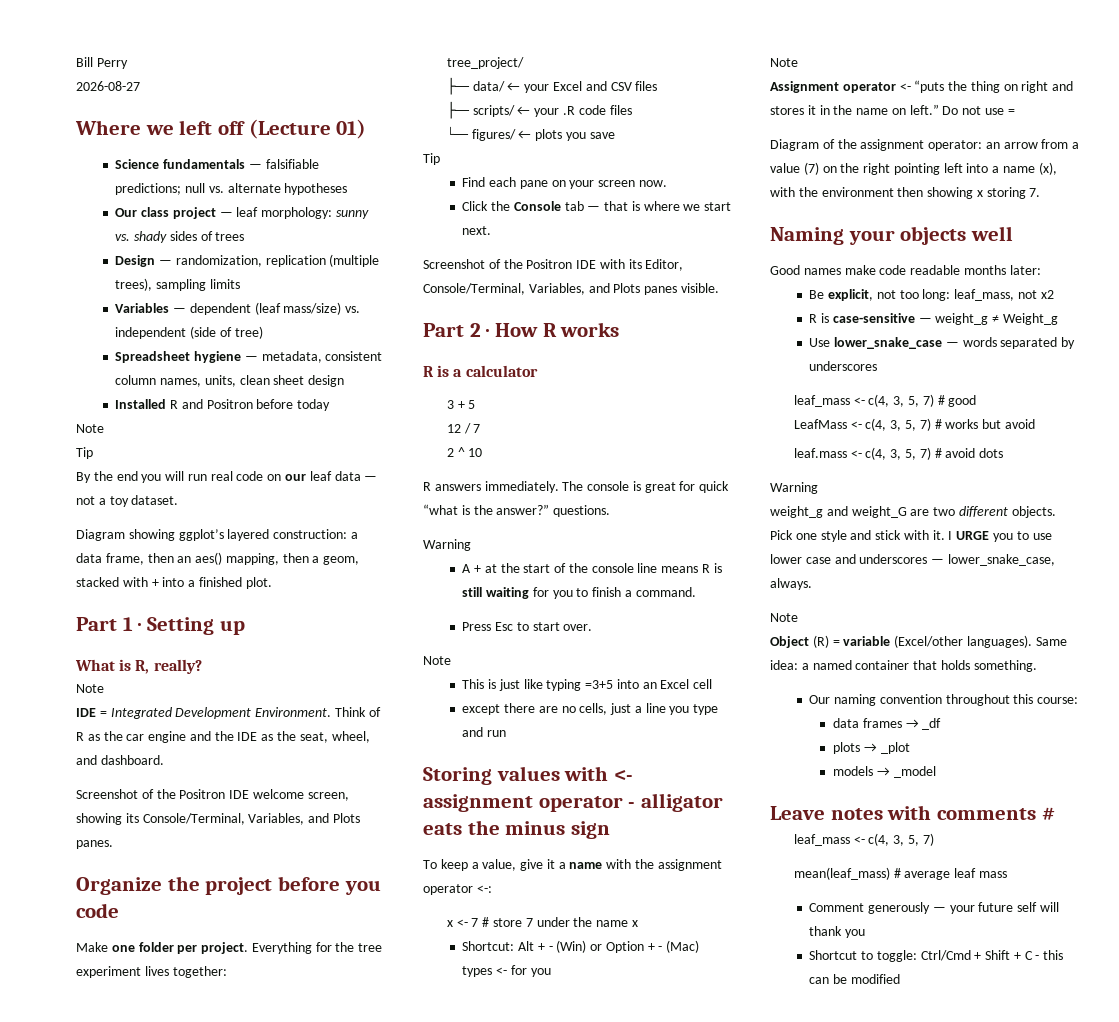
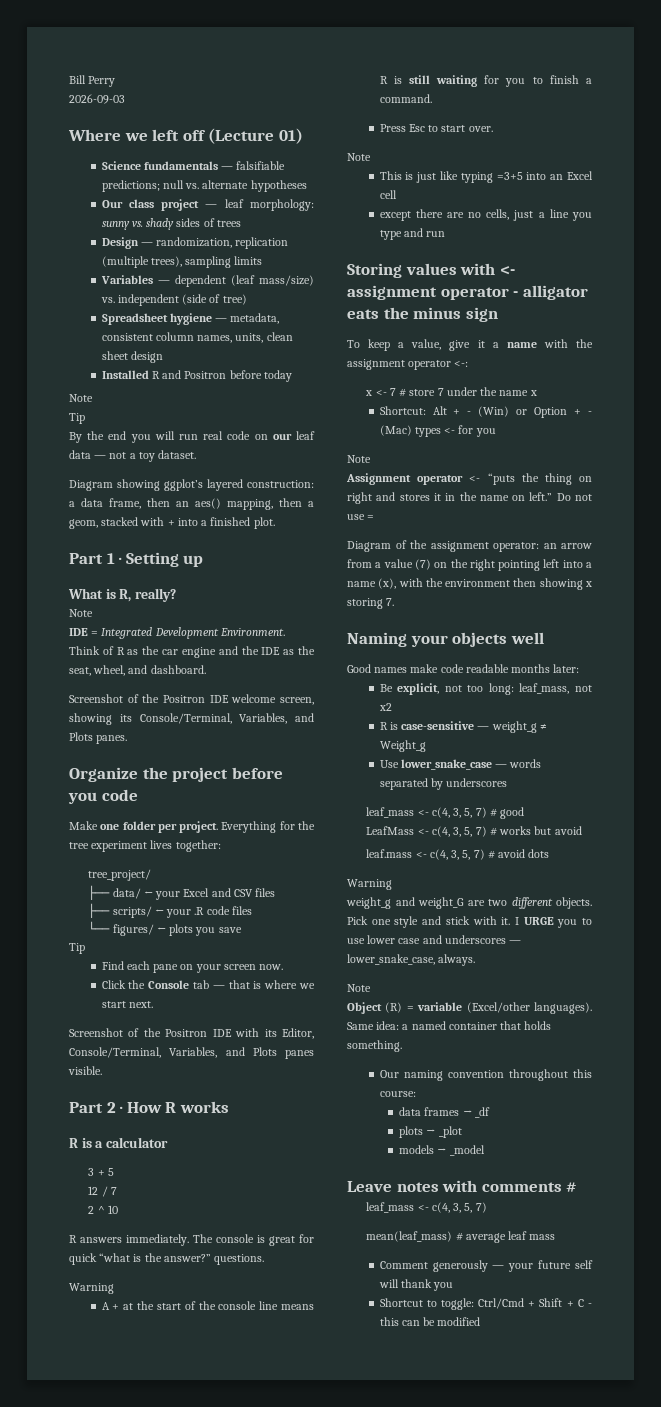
[76,81,140,91] 2026-08-27 -> [69,94,125,104] 2026-09-03

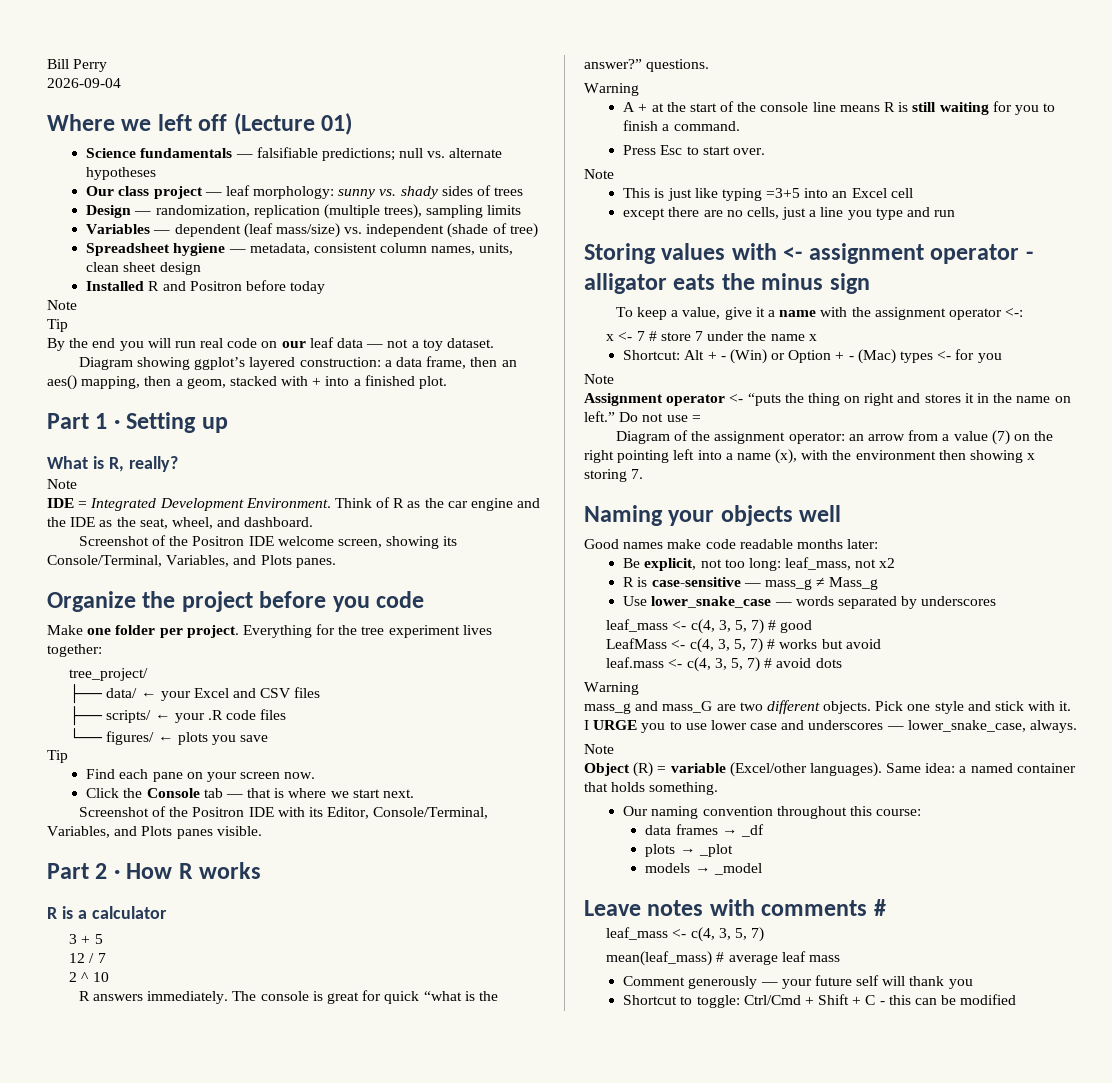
[69,94,125,104] 2026-09-03 -> [47,78,121,88] 2026-09-04
[182,294,208,305] (side -> [447,223,489,238] (shade
[491,721,547,733] [379,740,426,752] weight_g ≠ Weight_g -> [764,577,879,590] mass_g ≠ Mass_g
[346,897,464,909] weight_g and weight_G -> [584,701,713,714] mass_g and mass_G

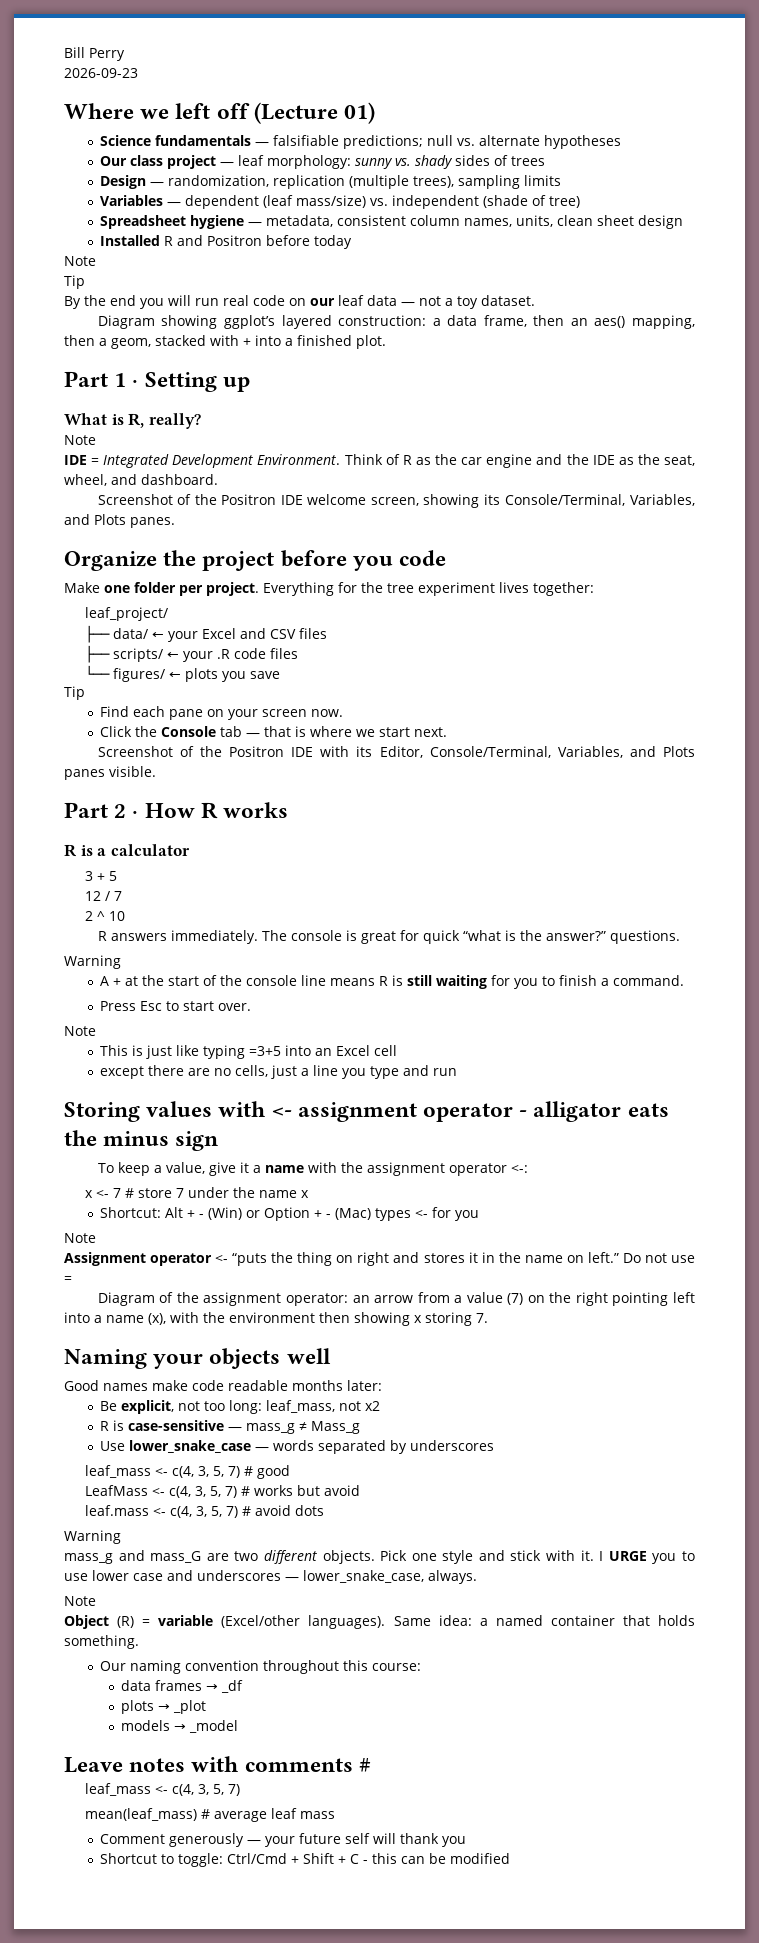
[47,78,121,88] 2026-09-04 -> [64,68,138,78] 2026-09-23
[69,668,149,681] tree_project/ -> [85,607,169,621] leaf_project/

